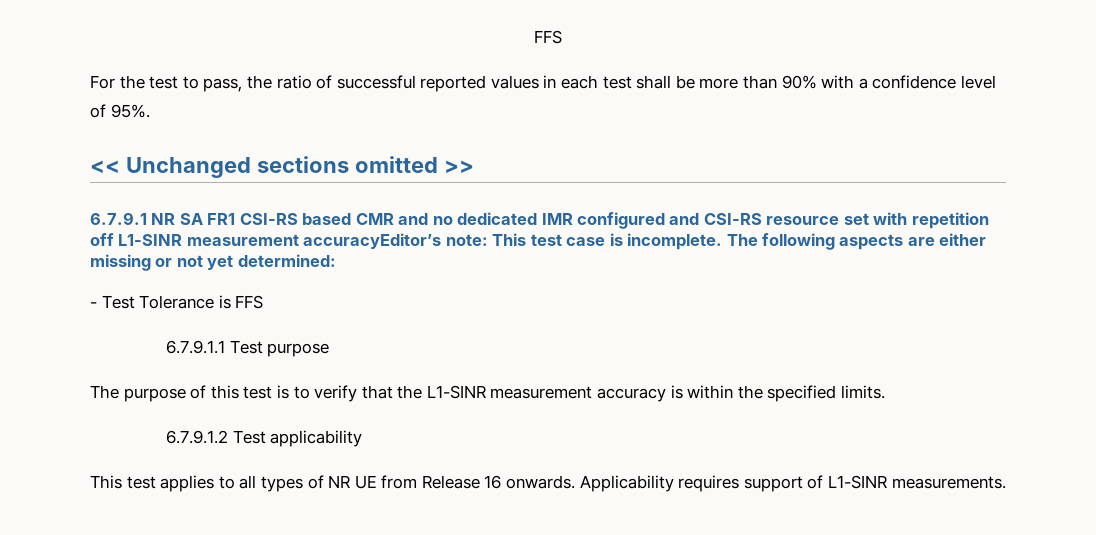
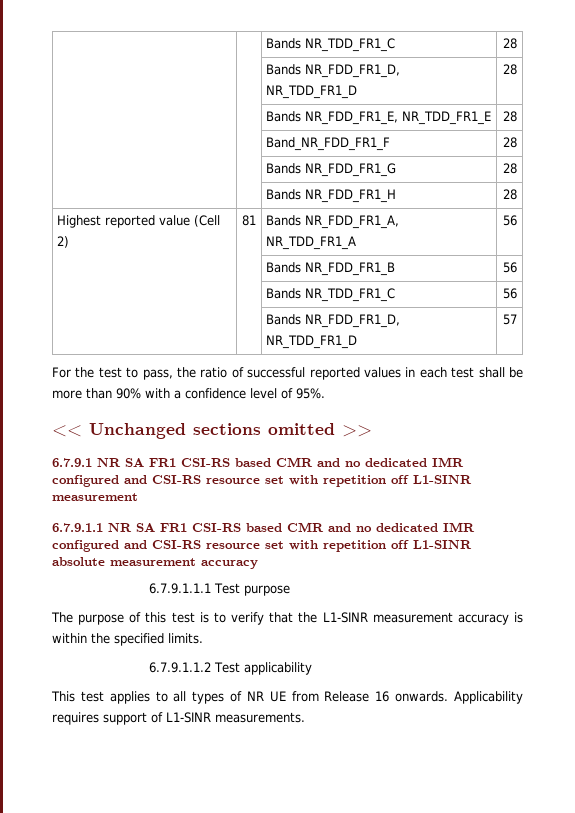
[534,30,562,44] FFS -> [266,38,396,52] [502,38,517,49] [266,64,401,78] [266,85,358,99] [502,64,517,75] [266,111,492,125] [502,111,517,122] [266,137,391,151] [502,137,517,148] [266,163,397,177] [502,163,517,174] [266,189,397,203] [502,189,517,200] [57,215,221,228] [57,236,70,248] [242,215,256,226] [266,215,400,229] [266,236,357,250] [502,215,517,226] [266,262,396,276] [502,262,517,273] [266,288,396,302] [502,288,517,299] [266,314,401,328] [266,335,358,349] [502,314,517,325] | | Bands NR_TDD_FR1_C | 28 // | | Bands NR_FDD_FR1_D, NR_TDD_FR1_D | 28 // | | Bands NR_FDD_FR1_E, NR_TDD_FR1_E | 28 // | | Band_NR_FDD_FR1_F | 28 // | | Bands NR_FDD_FR1_G | 28 // | | Bands NR_FDD_FR1_H | 28 // Highest reported value (Cell 2) | 81 | Bands NR_FDD_FR1_A, NR_TDD_FR1_A | 56 // | | Bands NR_FDD_FR1_B | 56 // | | Bands NR_TDD_FR1_C | 56 // | | Bands NR_FDD_FR1_D, NR_TDD_FR1_D | 57
[303,233,987,250] [90,254,336,271] [90,295,264,309] [166,340,226,354] accuracyEditor’s note: This test case is incomplete. The following aspects are either missing or not yet determined: // - Test Tolerance is FFS // 6.7.9.1.1 -> [52,522,475,532] [52,540,472,552] [52,557,258,569] [149,583,212,594] // 6.7.9.1.1 NR SA FR1 CSI-RS based CMR and no dedicated IMR configured and CSI-RS resource set with repetition off L1-SINR absolute measurement accuracy // 6.7.9.1.1.1
[166,430,229,444] 6.7.9.1.2 -> [149,662,212,673] 6.7.9.1.1.2

